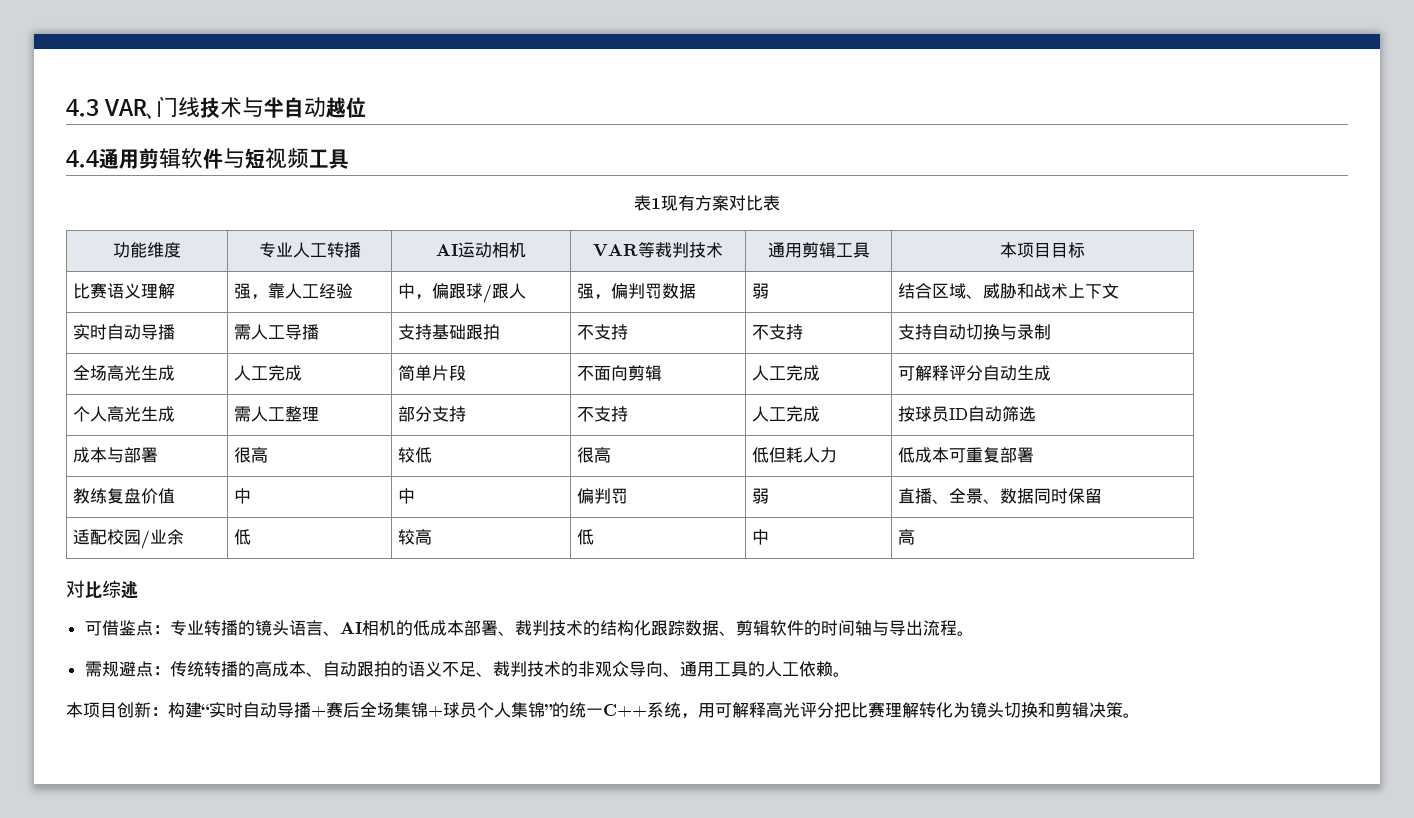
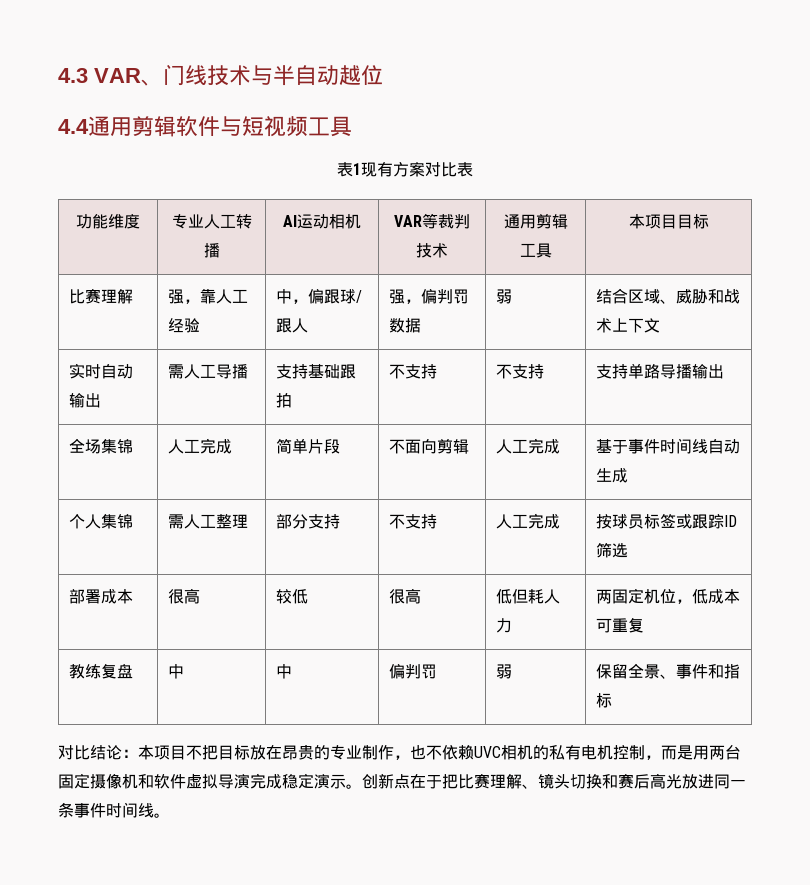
[107,283,142,299] 语义 -> (101, 296) none
[141,324,176,340] 导播 -> [68,393,101,408] 输出
[932,324,1052,340] [73,365,176,381] 自动切换与录制 // 全场高光生成 -> [627,363,724,379] [68,438,133,454] 单路导播输出 // 全场集锦
[898,365,984,381] 可解释评分 -> [595,438,708,454] 基于事件时间线
[107,406,176,422] 高光生成 -> [100,514,133,529] 集锦
[949,406,1003,422] ID自动 -> [643,513,737,529] 标签或跟踪ID
[73,447,159,463] 成本与部署 -> [68,589,133,604] 部署成本
(838, 455) none -> [595,588,692,604] 两固定机位，
[1000,447,1035,463] 部署 -> (644, 625) none
[141,488,176,504] 价值 -> (133, 671) none
[898,488,1103,504] [73,529,185,549] [234,529,252,545] [398,529,433,545] [577,529,595,545] [752,529,770,545] [898,529,916,545] [66,580,138,599] [84,620,974,636] [84,661,850,677] [66,702,834,719] 直播、全景、数据同时保留 // 适配校园/业余 | 低 | 较高 | 低 | 中 | 高 // 对比综述 // 可借鉴点：专业转播的镜头语言、AI相机的低成本部署、裁判技术的结构化跟踪数据、剪辑软件的时间轴与导出流程。 // 需规避点：传统转播的高成本、自动跟拍的语义不足、裁判技术的非观众导向、通用工具的人工依赖。 // 本项目创新：构建“实时自动导播+赛后全场集锦+球员个人集锦”的统一C++系统，用可解释高光评分 -> [595,663,740,679] [595,693,612,708] [58,745,741,760] [58,773,442,789] 保留全景、事件和指标 // 对比结论：本项目不把目标放在昂贵的专业制作，也不依赖UVC相机的私有电机控制，而是用两台固定摄像机和软件虚拟导演完成稳定演示。创新点在于
[919,702,970,718] 转化为 -> [522,784,538,789] 、
[1055,702,1123,718] 剪辑决策 -> [618,773,746,789] [58,802,154,818] 赛后高光放进同一条事件时间线

